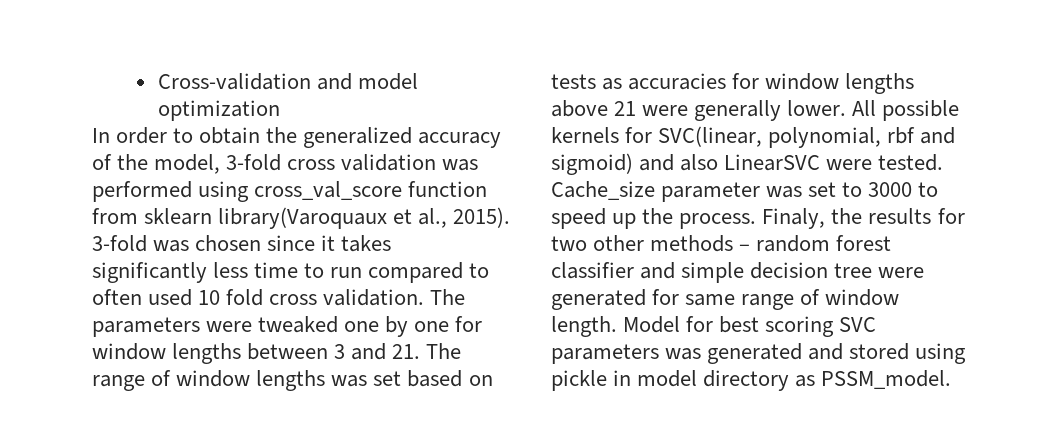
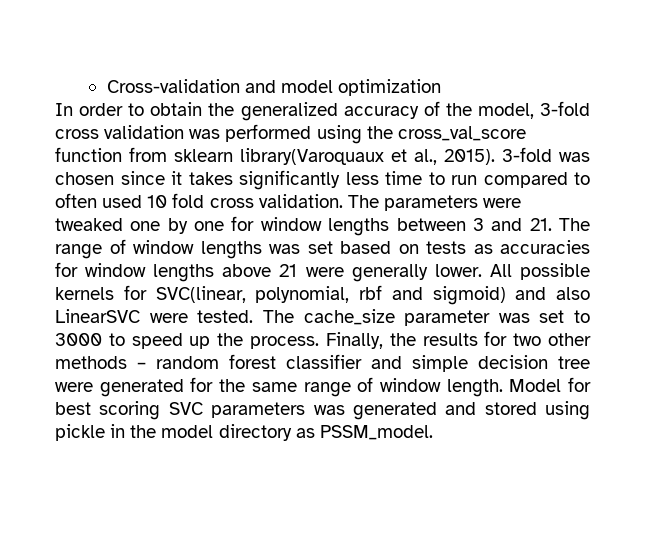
(250, 191) none -> [366,126,393,139] the
[551,181,655,200] Cache_size -> [262,309,395,325] The cache_size
[762,208,826,229] Finaly, -> [325,332,383,349] Finally,
(680, 297) none -> [219,379,246,392] the
(632, 378) none -> [130,425,157,438] the

